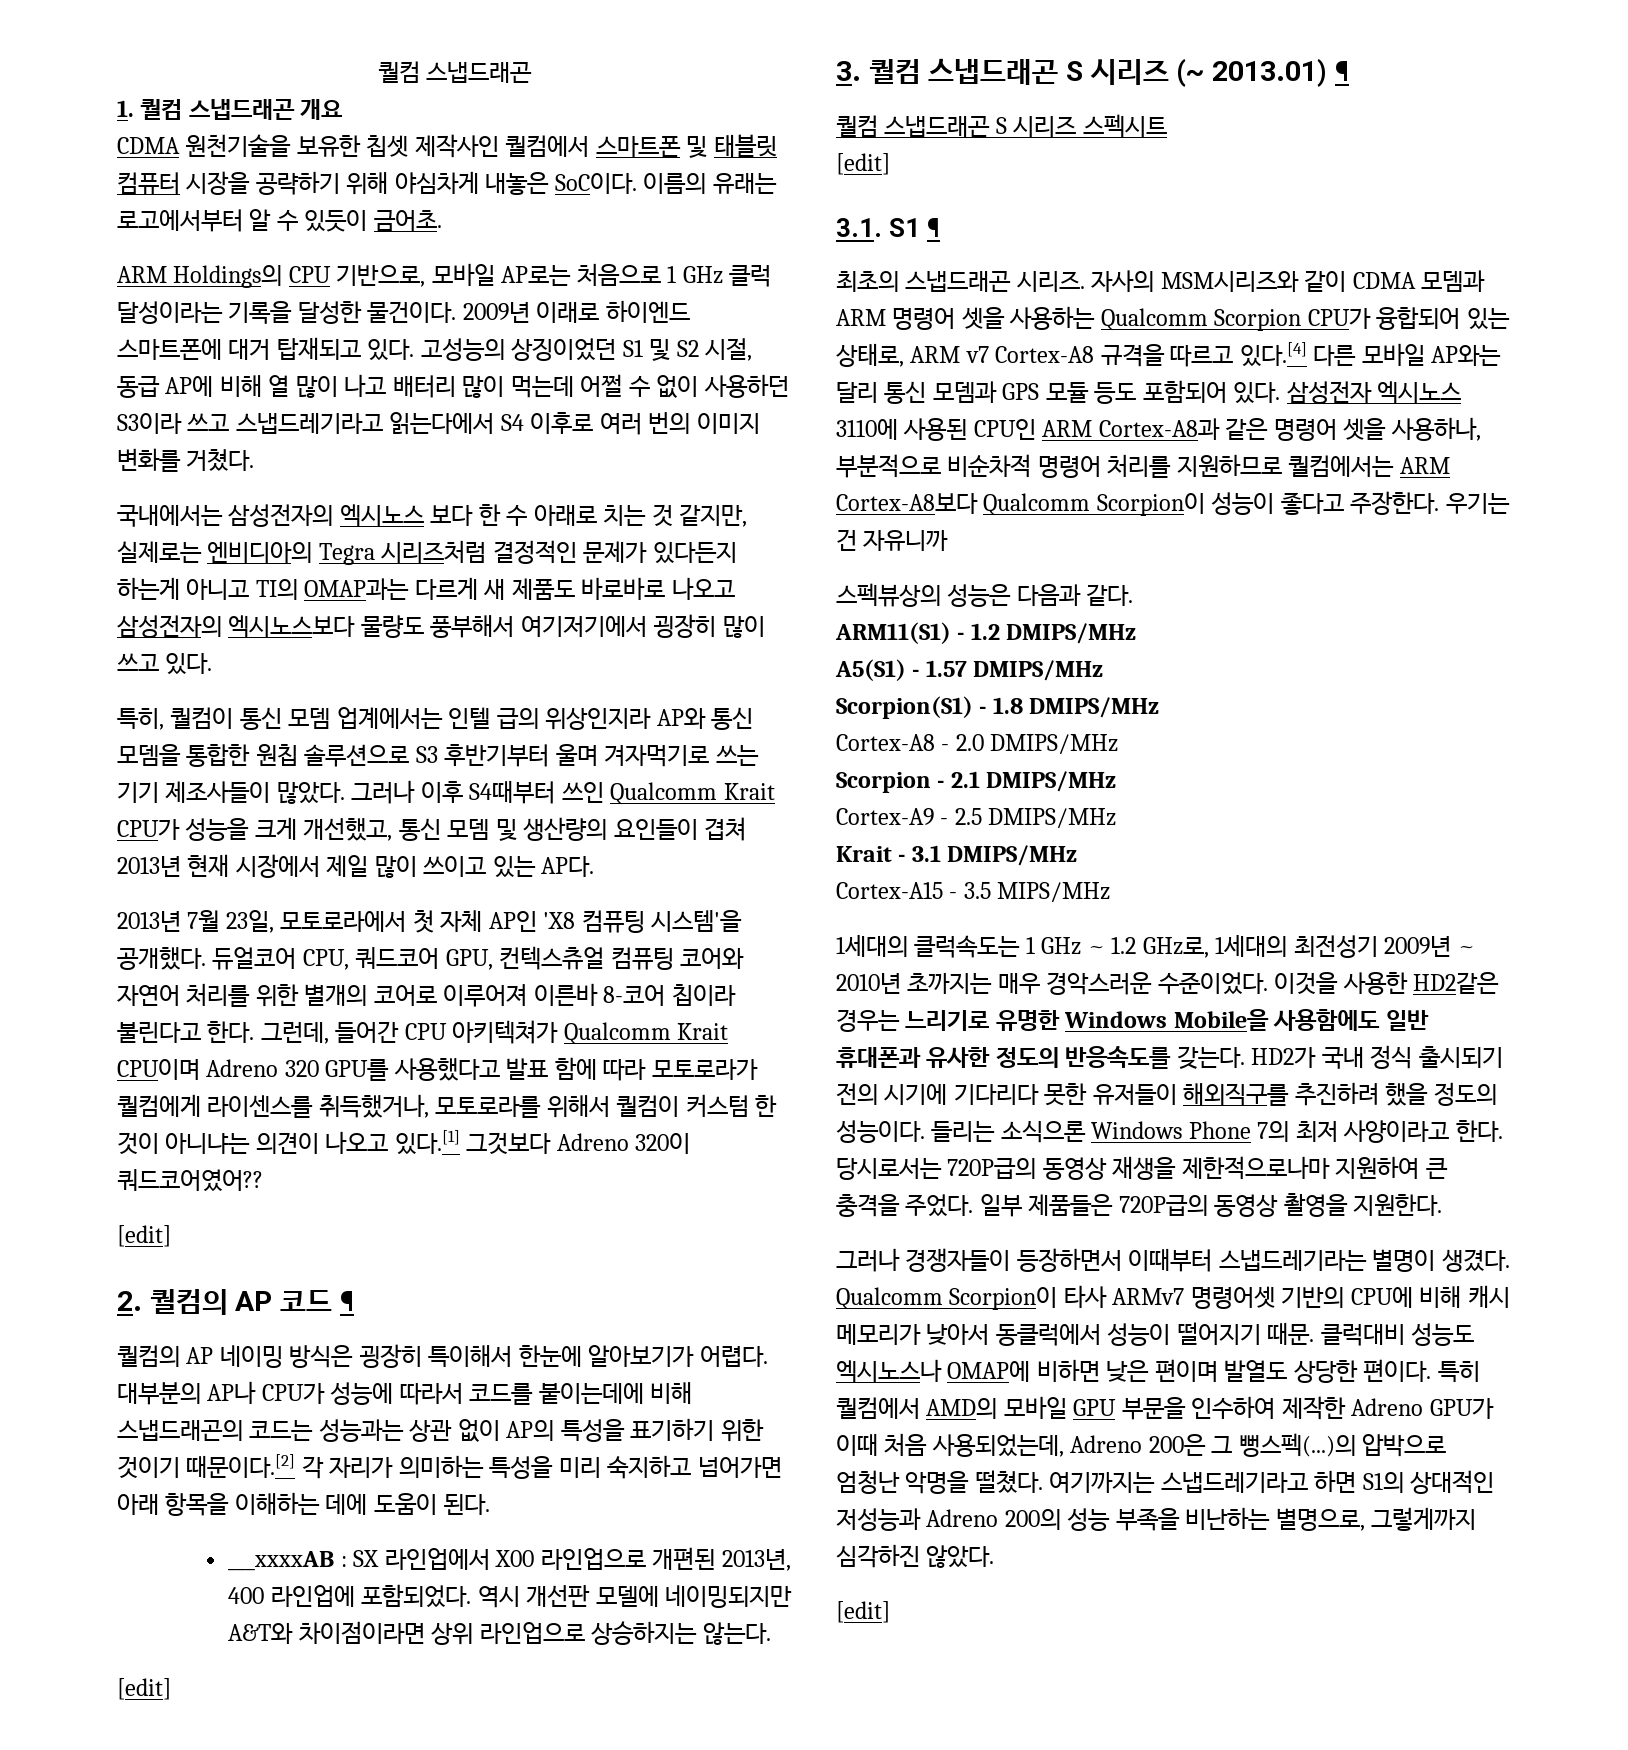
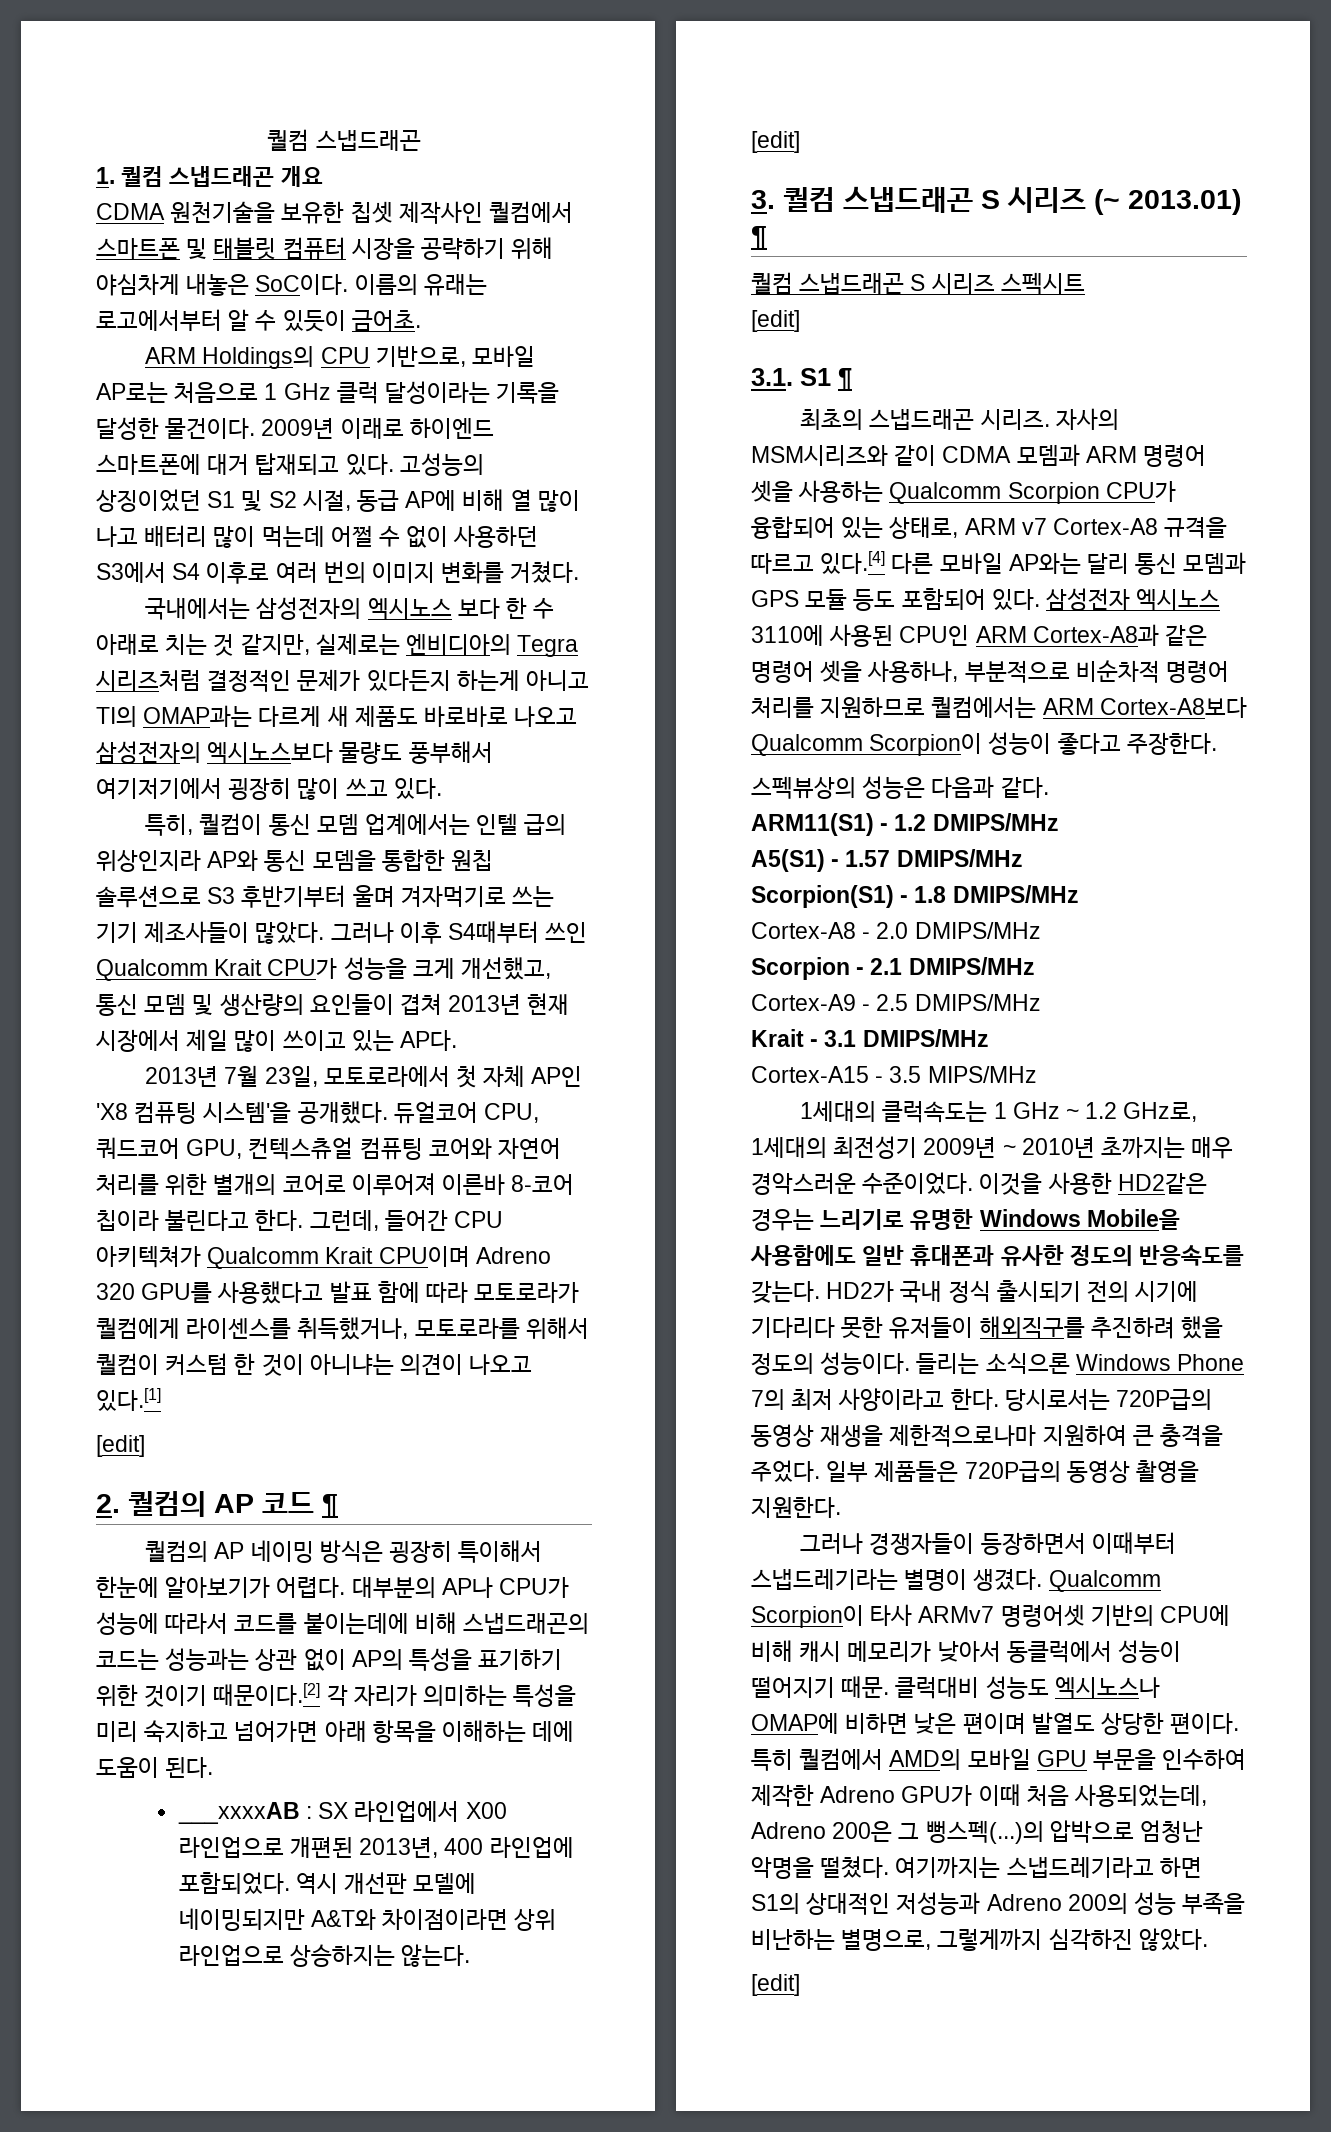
[117,412,495,435] S3이라 쓰고 스냅드레기라고 읽는다에서 -> [96,562,166,583] S3에서
[466,1132,691,1154] [117,1169,263,1192] 그것보다 Adreno 320이 쿼드코어였어?? -> (161, 1399) none
[1445,493,1510,514] [836,529,949,551] 우기는 건 자유니까 -> (1217, 743) none

